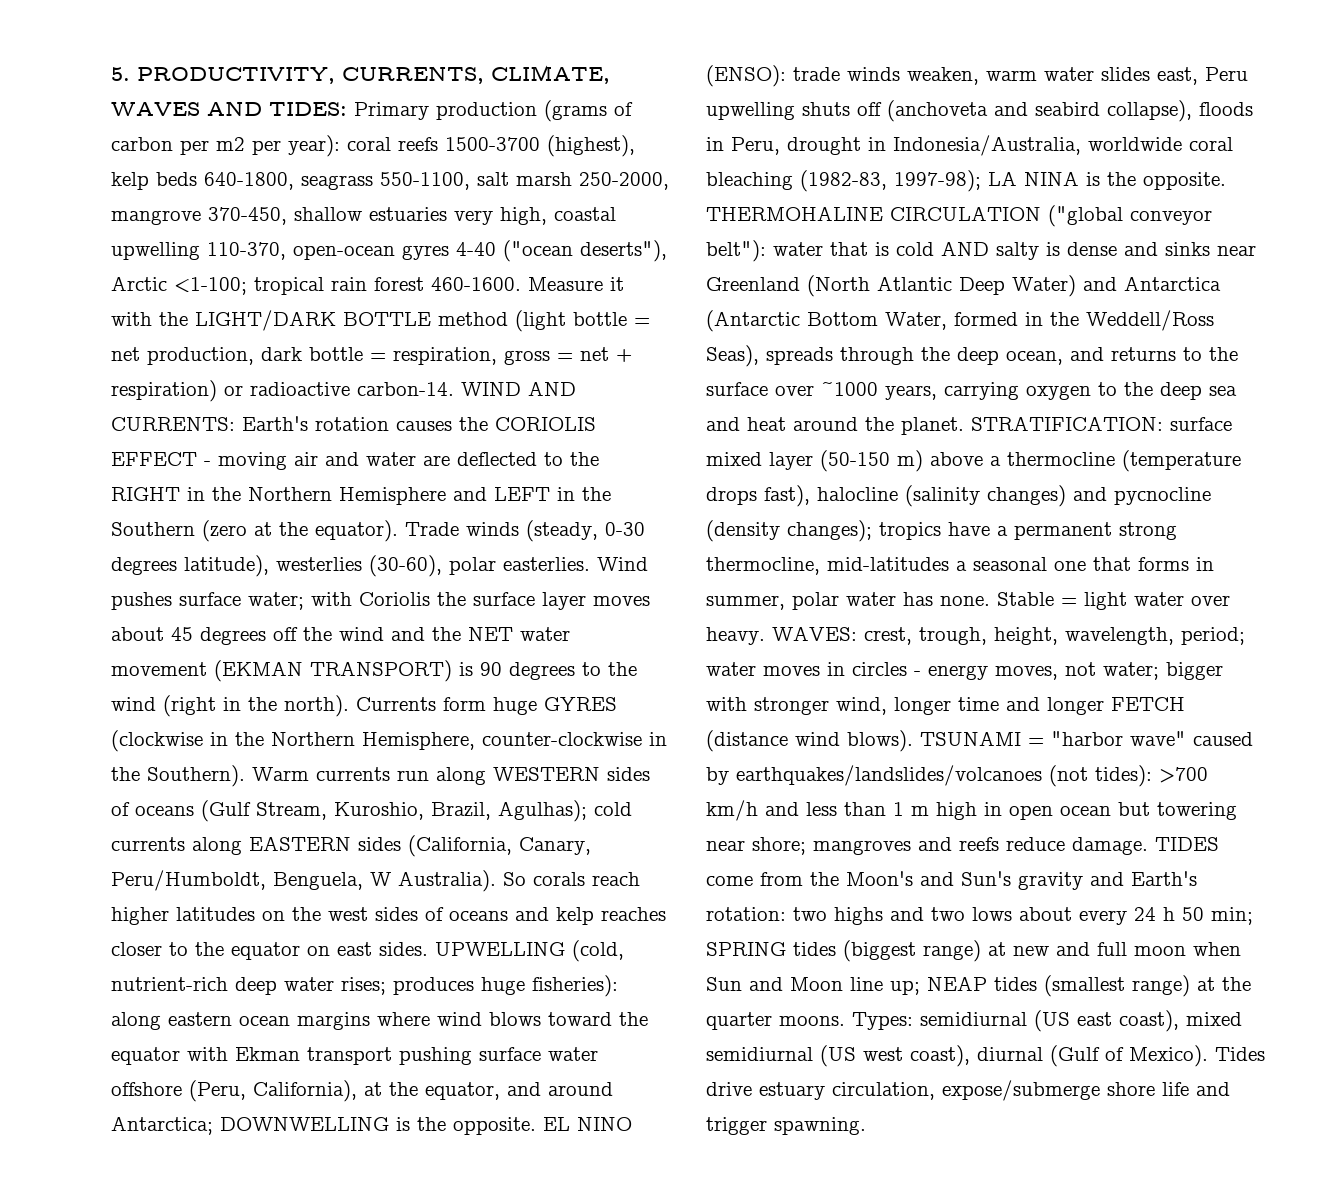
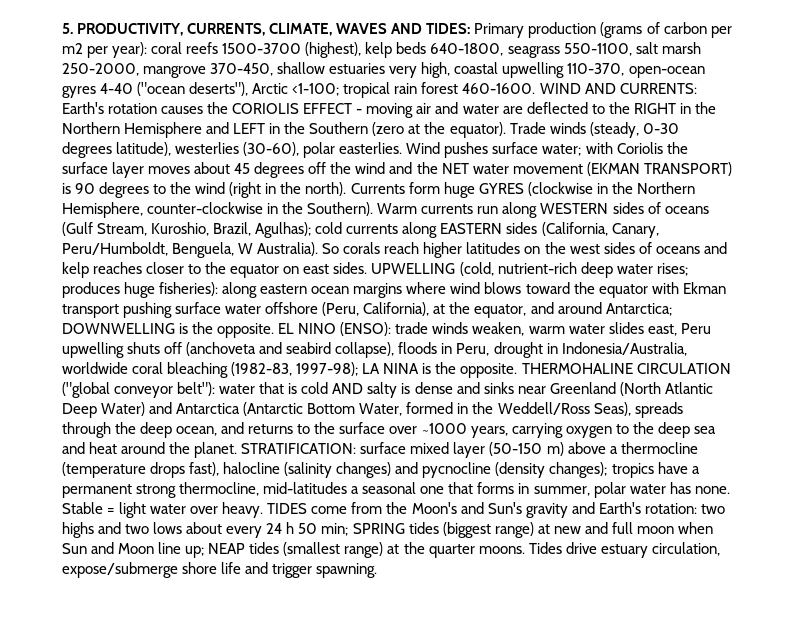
[528,277,624,291] [111,310,650,332] [111,347,632,365] [111,380,454,402] Measure it with the LIGHT/DARK BOTTLE method (light bottle = net production, dark bottle = respiration, gross = net + respiration) or radioactive carbon-14. -> (536, 88) none
[772,626,1245,645] [706,662,1223,680] [706,697,1185,715] [706,730,1253,752] [706,765,1208,787] [706,800,1237,821] [706,837,1148,855] WAVES: crest, trough, height, wavelength, period; water moves in circles - energy moves, not water; bigger with stronger wind, longer time and longer FETCH (distance wind blows). TSUNAMI = "harbor wave" caused by earthquakes/landslides/volcanoes (not tides): >700 km/h and less than 1 m high in open ocean but towering near shore; mangroves and reefs reduce damage. -> (264, 510) none
[852,1010,1242,1032] [706,1045,1208,1067] Types: semidiurnal (US east coast), mixed semidiurnal (US west coast), diurnal (Gulf of Mexico). -> (525, 550) none

